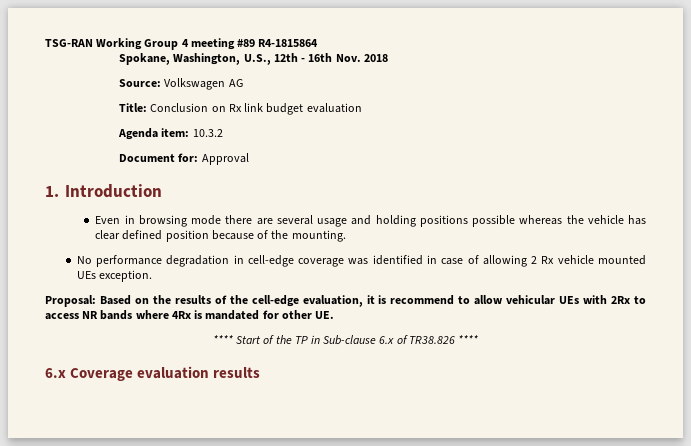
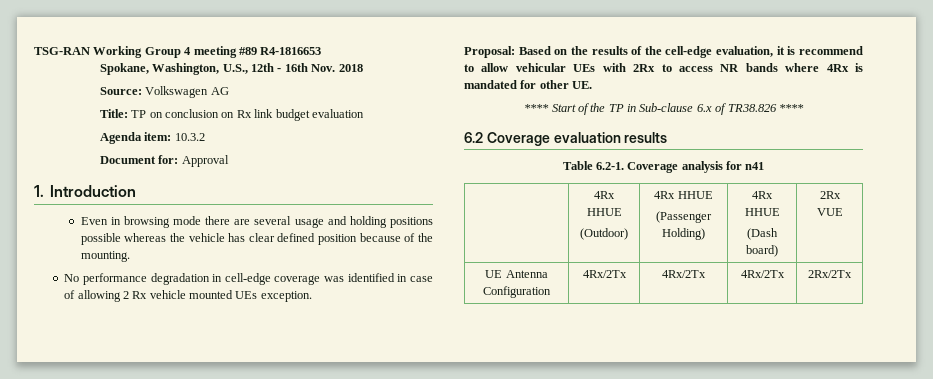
[258,39,319,47] R4-1815864 -> [260,47,322,55] R4-1816653
[150,103,209,112] Conclusion -> [131,109,220,118] TP on conclusion
[45,368,66,378] 6.x -> [464,132,483,143] 6.2
(261, 372) none -> [562,161,765,173] [594,191,615,199] [586,208,622,216] [580,228,628,240] [654,191,713,199] [656,211,712,223] [662,228,705,240] [752,191,773,199] [744,208,780,216] [747,228,778,240] [746,245,778,257] [819,191,841,199] [816,208,843,216] [485,270,548,278] [483,286,551,298] [582,270,627,278] [662,270,706,278] [740,270,785,278] [808,270,852,278] // Table 6.2-1. Coverage analysis for n41 // | 4Rx HHUE // (Outdoor) | 4Rx HHUE // (Passenger Holding) | 4Rx HHUE // (Dash board) | 2Rx VUE // UE Antenna Configuration | 4Rx/2Tx | 4Rx/2Tx | 4Rx/2Tx | 2Rx/2Tx

